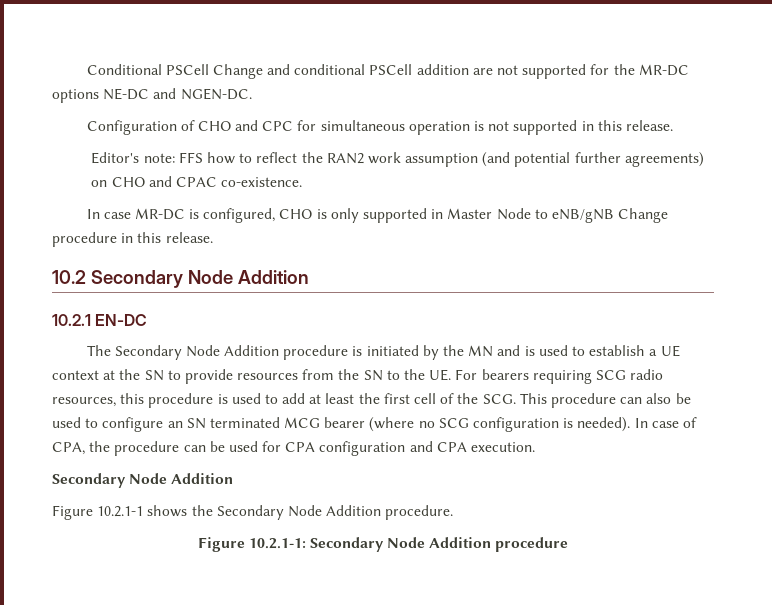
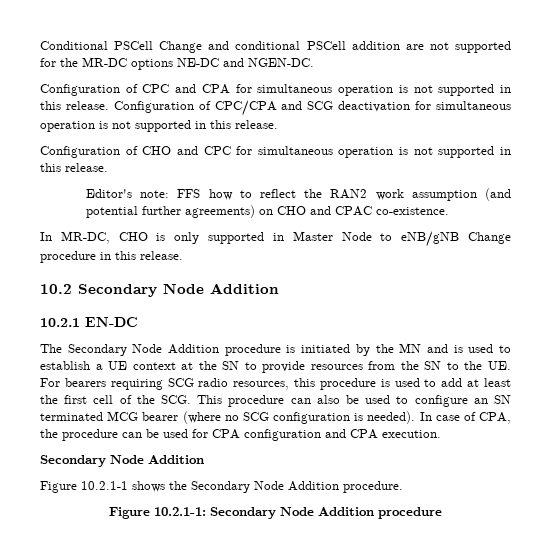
(252, 94) none -> [40,84,512,96] [40,100,512,116] [40,120,278,132] // Configuration of CPC and CPA for simultaneous operation is not supported in this release. Configuration of CPC/CPA and SCG deactivation for simultaneous operation is not supported in this release.
[103,208,276,223] case MR-DC is configured, -> [60,231,110,244] MR-DC,

